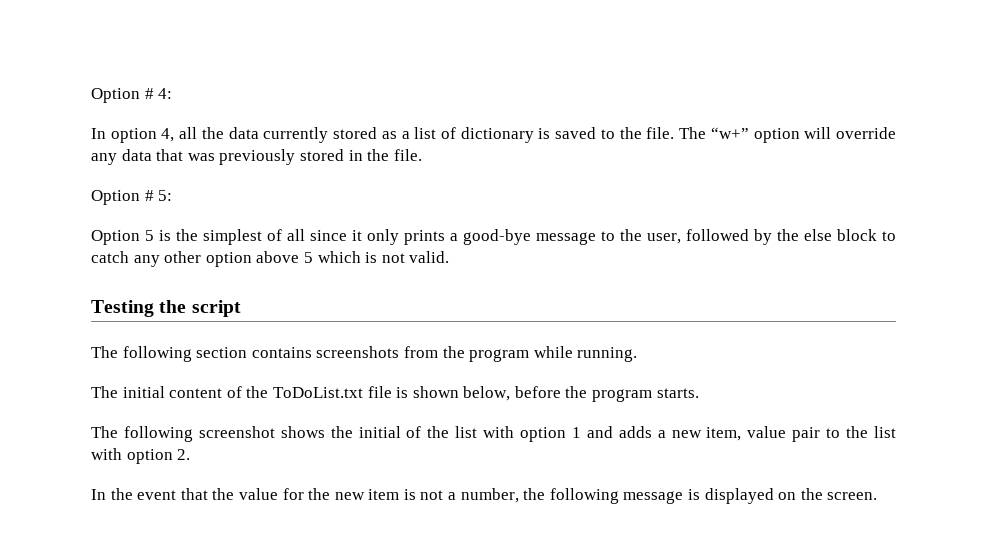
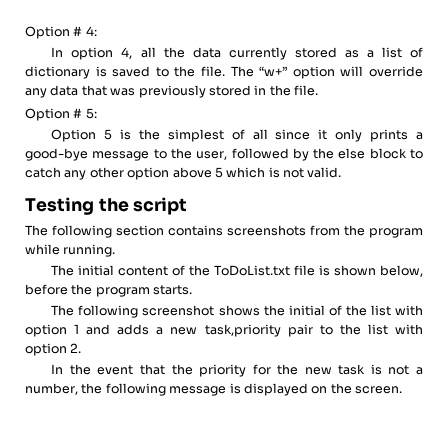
[706,426,787,441] item, value -> [204,324,281,337] task,priority
[238,488,278,500] value -> [199,364,247,377] priority
[368,489,400,500] item -> [338,364,366,375] task

